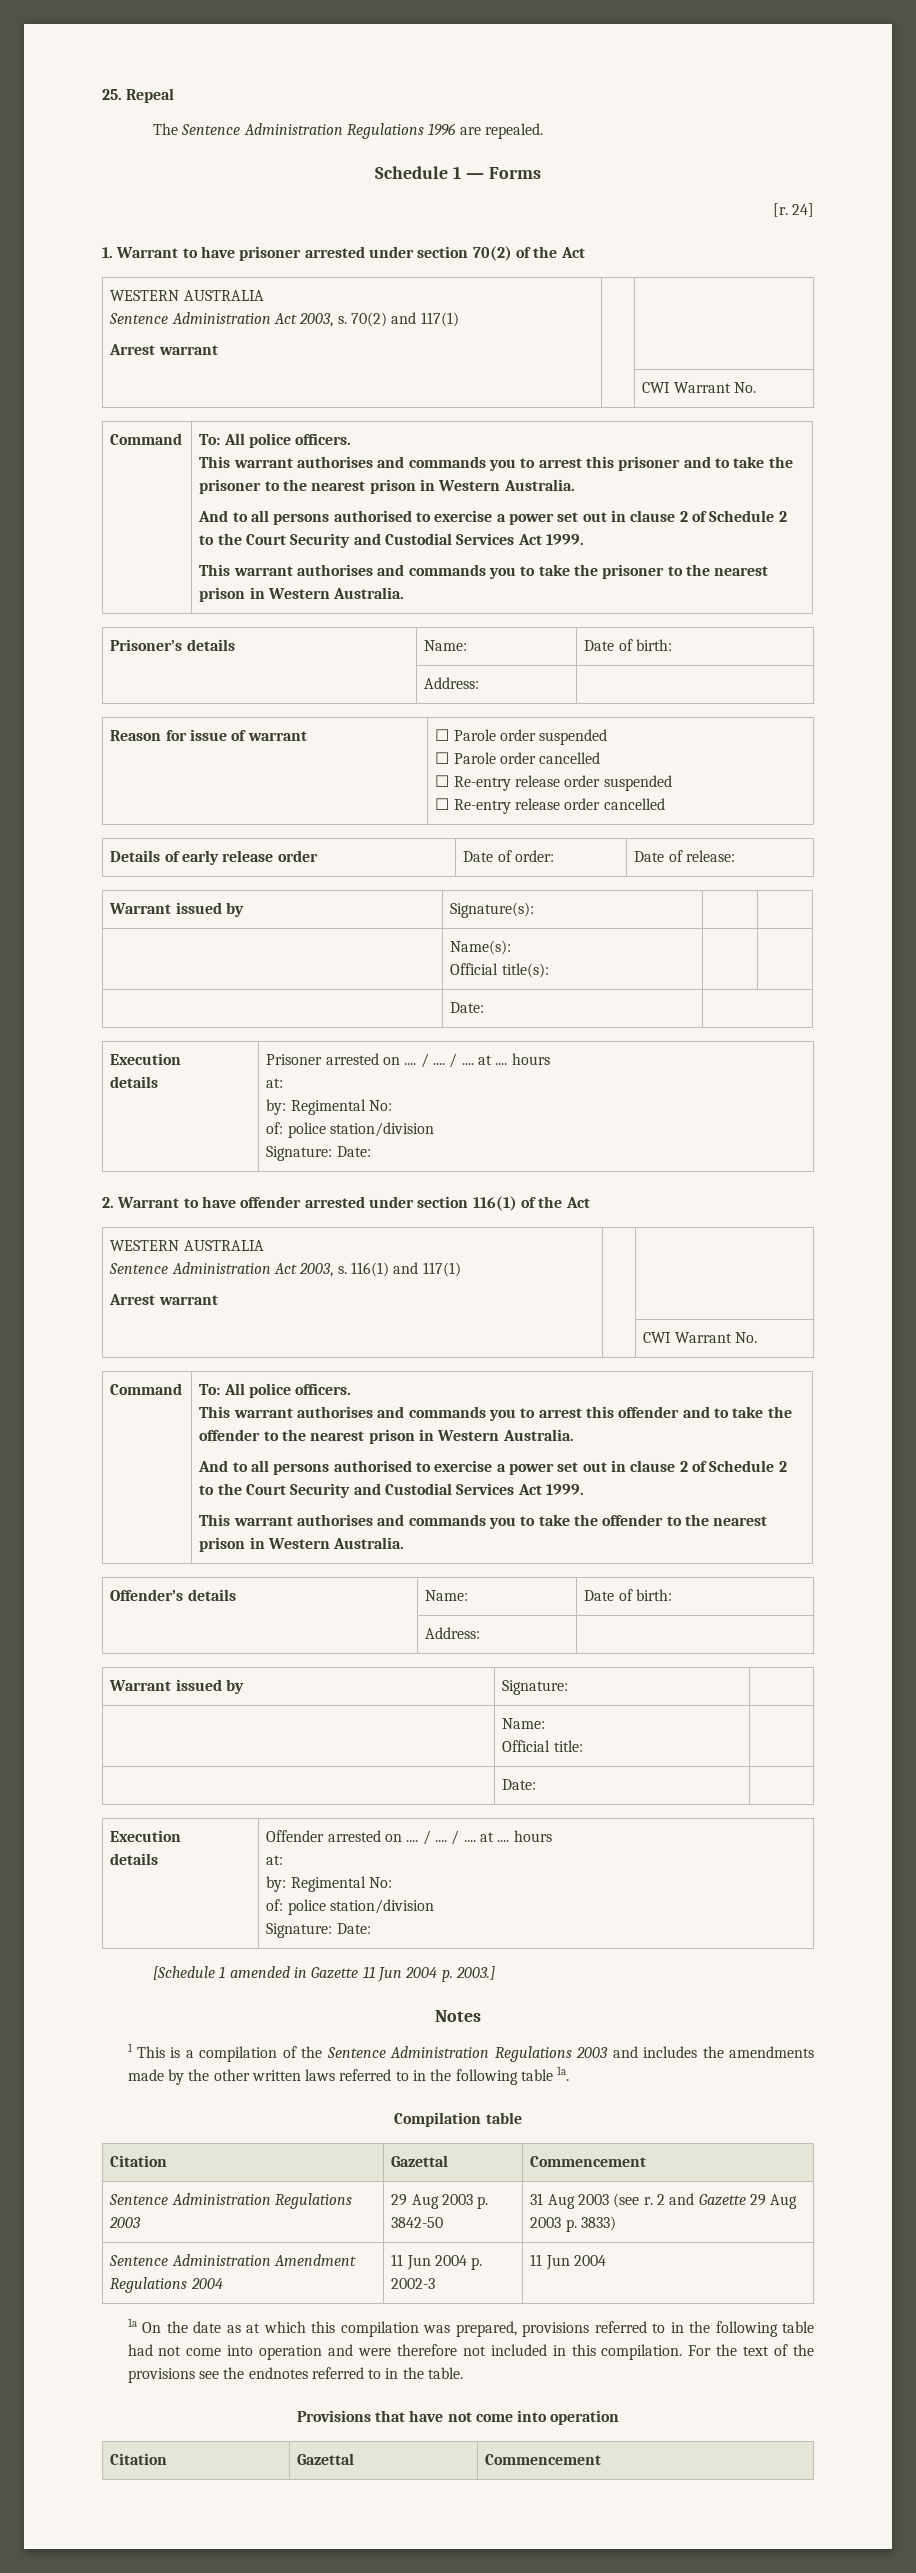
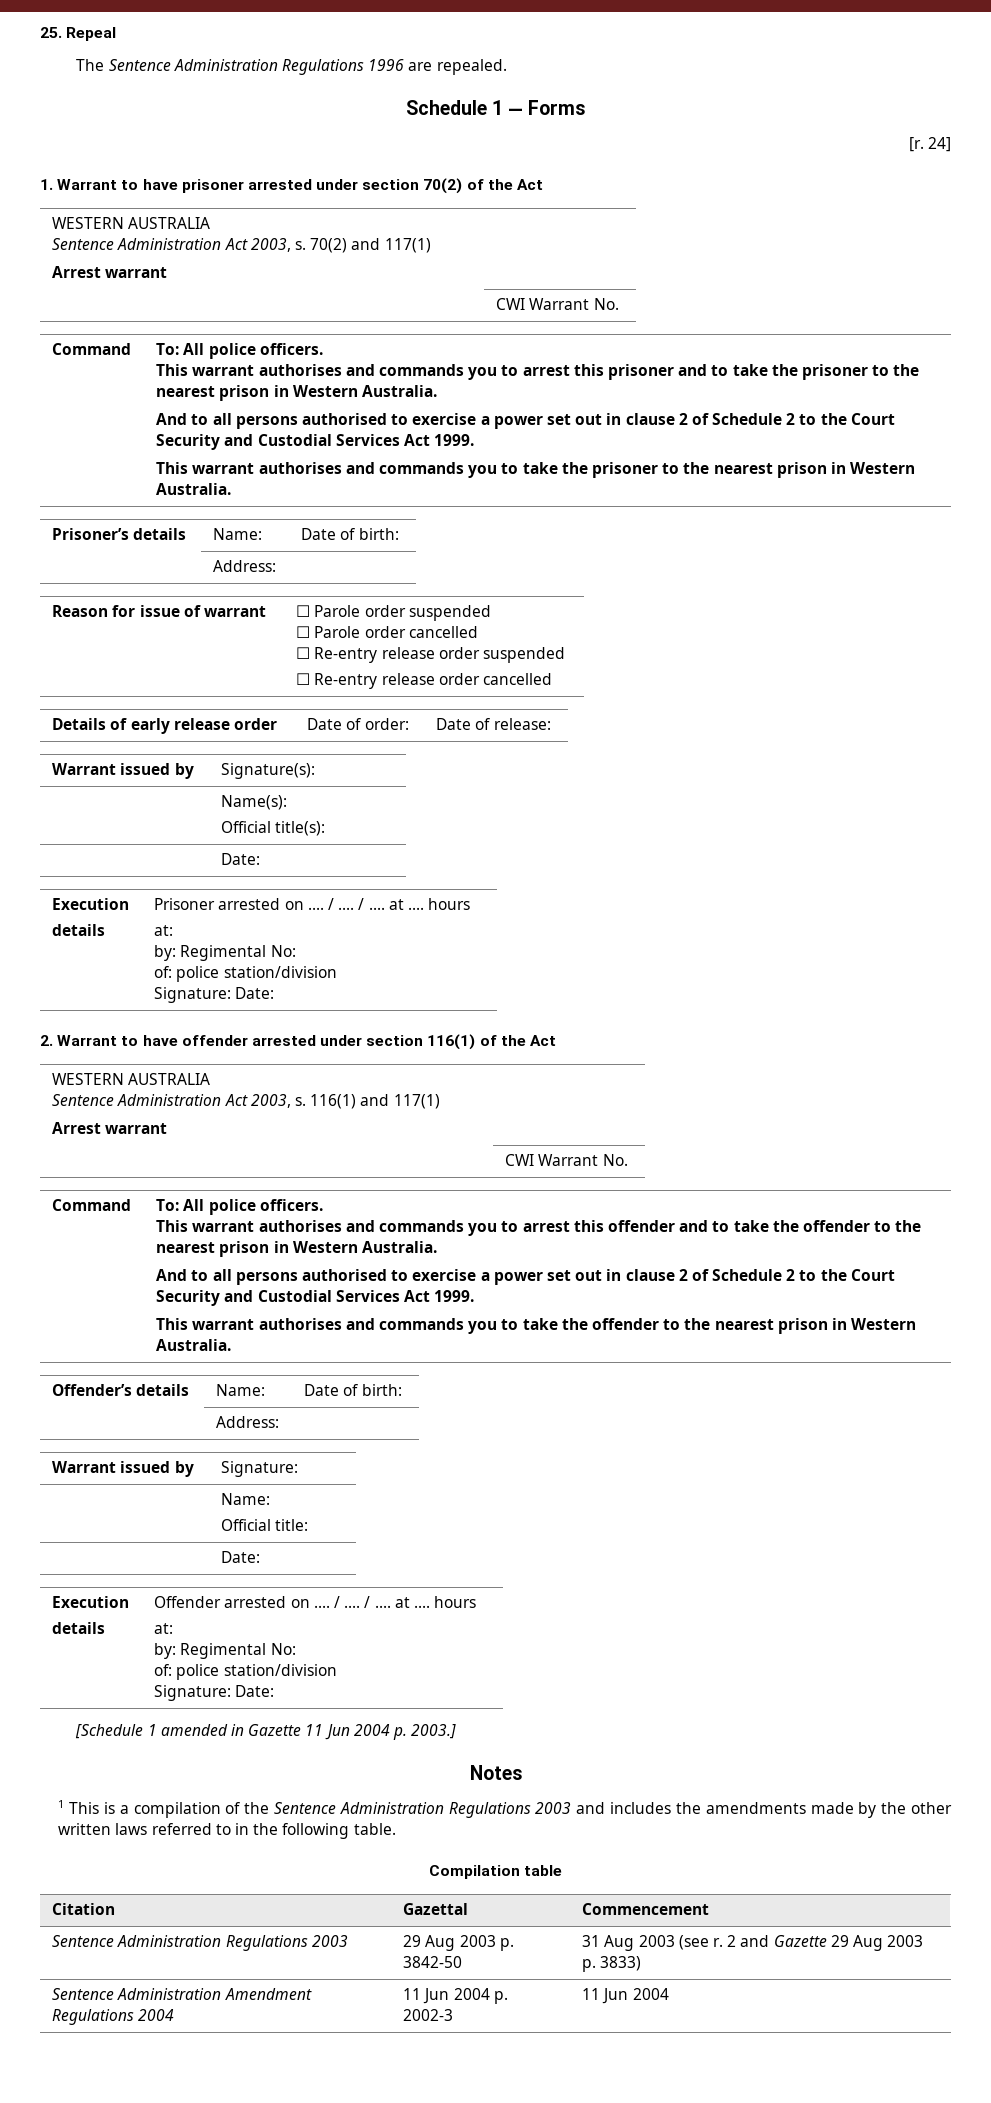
[521,2066,570,2081] table 1a. -> [353,1823,396,1835] table.
[127,2318,815,2337] [127,2344,815,2360] [127,2367,464,2383] [296,2410,620,2425] [110,2453,168,2465] [297,2453,355,2465] [485,2454,602,2465] // 1a On the date as at which this compilation was prepared, provisions referred to in the following table had not come into operation and were therefore not included in this compilation. For the text of the provisions see the endnotes referred to in the table. // Provisions that have not come into operation // Citation | Gazettal | Commencement -> (669, 1994) none

